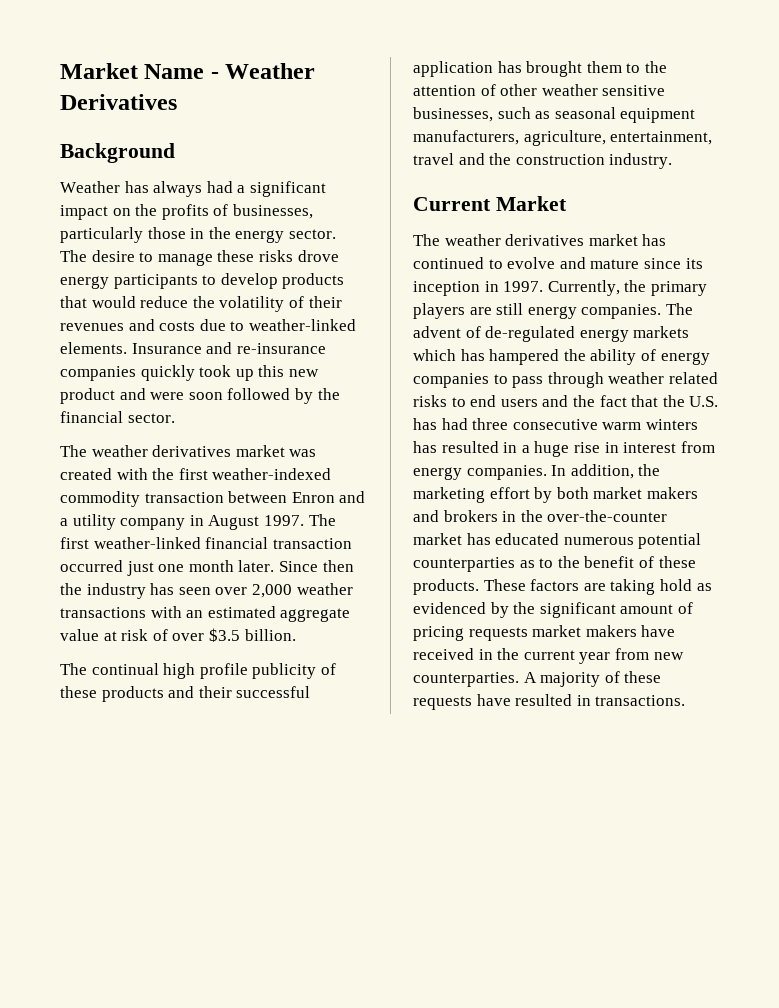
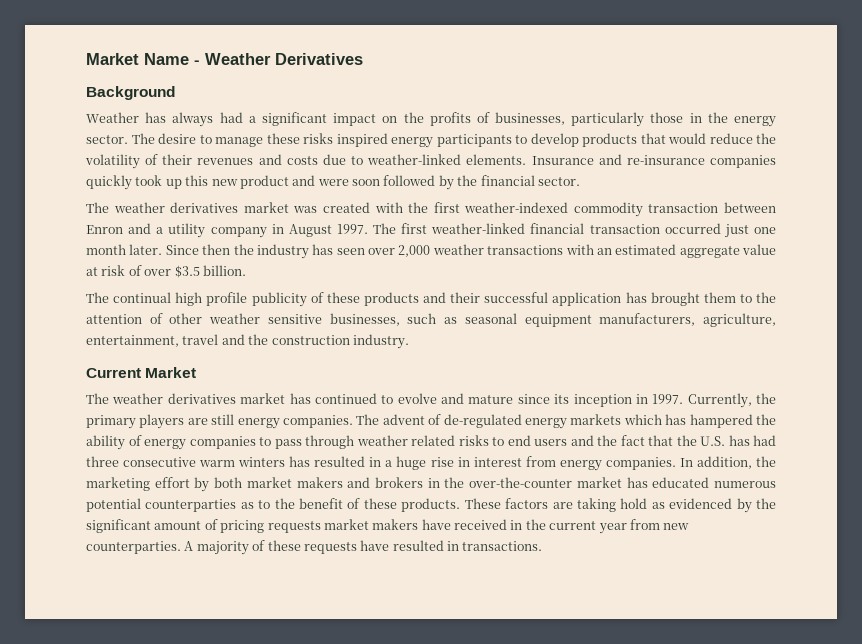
[297,250,339,262] drove -> [336,133,388,147] inspired

